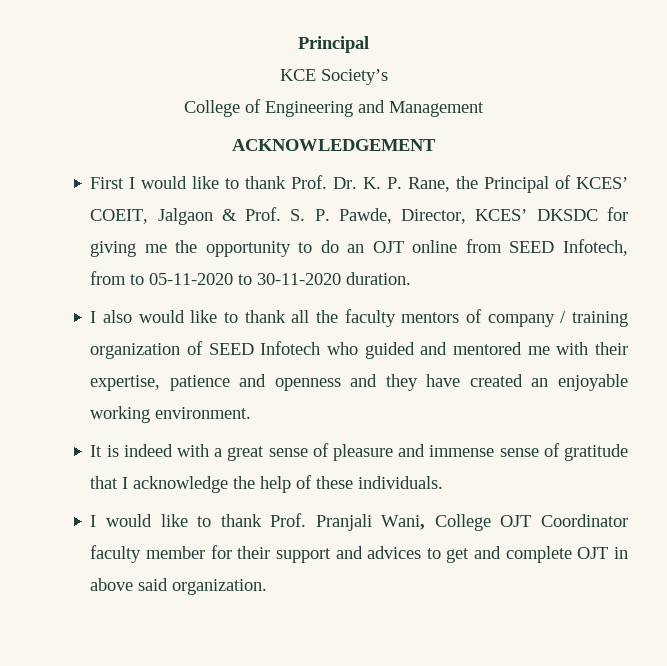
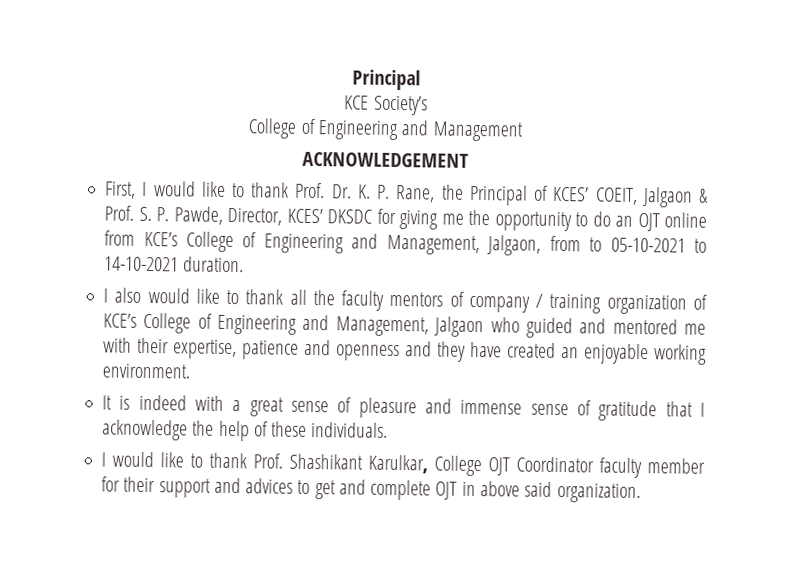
[90,177,125,189] First -> [105,181,137,199] First,
[509,239,629,256] [90,271,342,285] SEED Infotech, from to 05-11-2020 to 30-11-2020 -> [143,231,707,256] [104,256,180,272] KCE’s College of Engineering and Management, Jalgaon, from to 05-10-2021 to 14-10-2021
[208,341,321,355] SEED Infotech -> [103,312,485,338] KCE’s College of Engineering and Management, Jalgaon
[315,514,426,531] Pranjali Wani, -> [289,453,429,474] Shashikant Karulkar,

